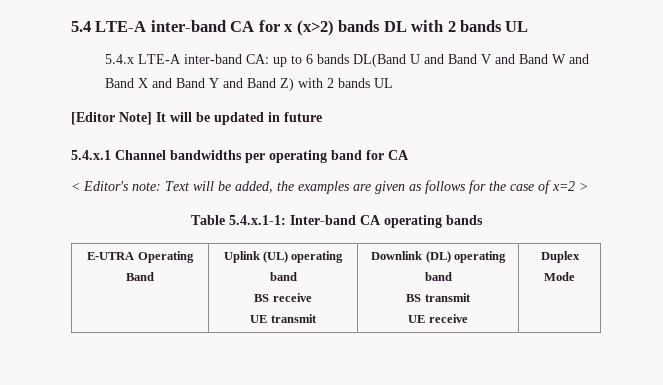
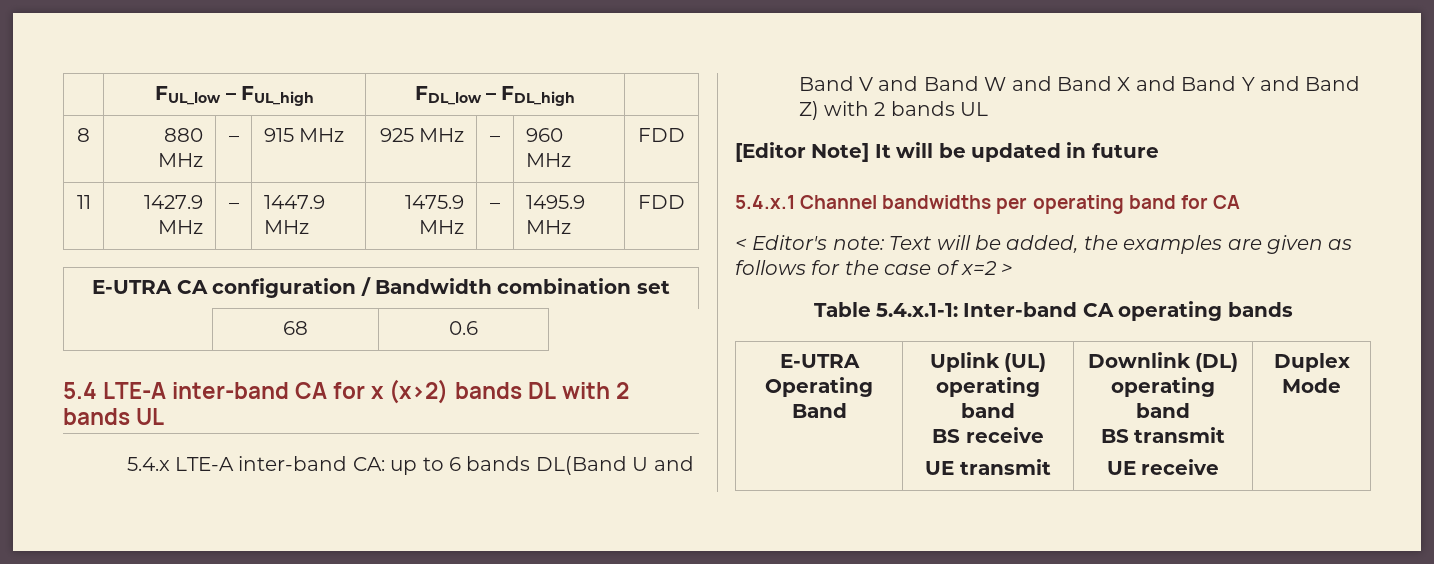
(71, 26) none -> [155,86,314,106] [414,86,576,106] [77,128,90,142] [164,128,204,142] [158,153,204,167] [228,136,239,142] [263,128,345,142] [379,128,465,142] [490,136,500,142] [525,128,563,142] [525,153,571,167] [638,128,685,142] [76,195,91,209] [144,195,204,209] [158,220,204,234] [228,203,239,209] [263,195,325,209] [263,220,309,234] [405,195,465,209] [419,220,465,234] [490,203,500,209] [525,195,585,209] [525,220,571,234] [638,195,685,209] [92,277,670,298] [283,321,308,335] [449,321,478,335] | FUL_low – FUL_high | FDL_low – FDL_high | // 8 | 880 MHz | – | 915 MHz | 925 MHz | – | 960 MHz | FDD // 11 | 1427.9 MHz | – | 1447.9 MHz | 1475.9 MHz | – | 1495.9 MHz | FDD // E-UTRA CA configuration / Bandwidth combination set // | 68 | 0.6 //

